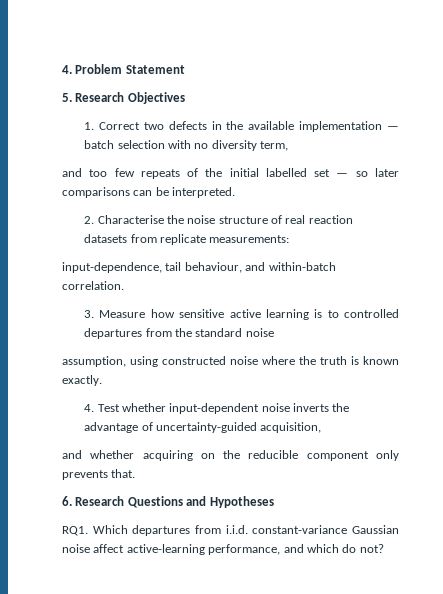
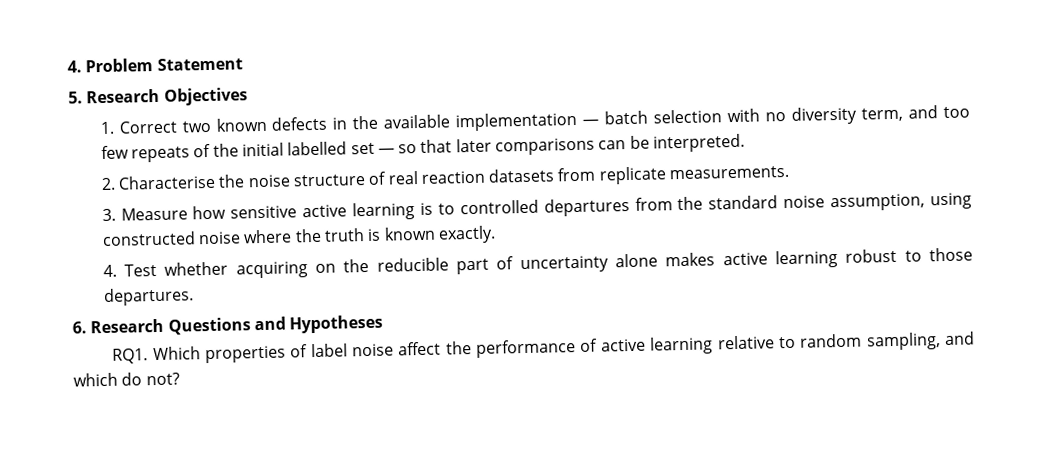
(164, 126) none -> [215,117,267,132] known
(288, 146) // -> (904, 114) none
(368, 174) none -> [420,139,453,153] that
[209,235,290,243] [62,262,336,273] [62,281,124,290] measurements: // input-dependence, tail behaviour, and within-batch correlation. -> [669,165,790,180] measurements.
(274, 332) // -> (826, 202) none
[169,403,350,414] [84,422,322,433] [62,450,399,461] [62,469,136,480] input-dependent noise inverts the advantage of uncertainty-guided acquisition, // and whether acquiring on the reducible component only prevents that. -> [235,247,974,279] [102,287,194,307] acquiring on the reducible part of uncertainty alone makes active learning robust to those departures.
[132,525,399,536] [62,544,281,555] departures from i.i.d. constant-variance Gaussian noise affect active-learning performance, -> [204,332,941,364] properties of label noise affect the performance of active learning relative to random sampling,

